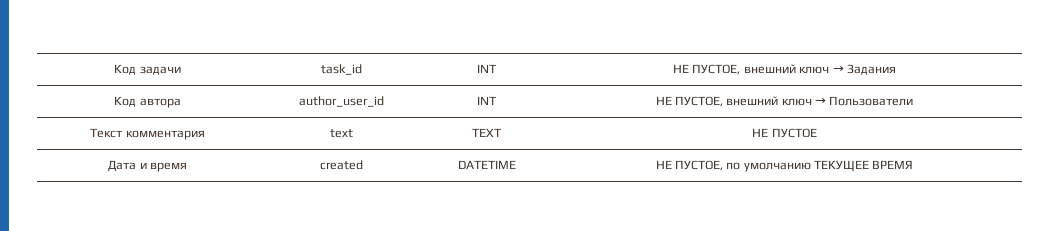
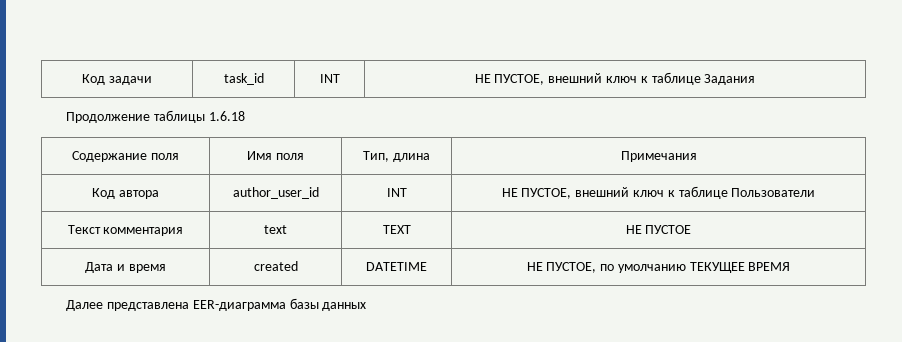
[832,66,844,73] → -> [640,72,701,85] к таблице
(896, 69) none -> [66,110,245,123] [72,151,179,162] [247,151,304,160] [363,151,430,162] [620,151,697,162] // Продолжение таблицы 1.6.18 // Содержание поля | Имя поля | Тип, длина | Примечания
[815,98,827,105] → -> [667,186,728,199] к таблице
(914, 164) none -> [66,298,367,311] // Далее представлена EER-диаграмма базы данных

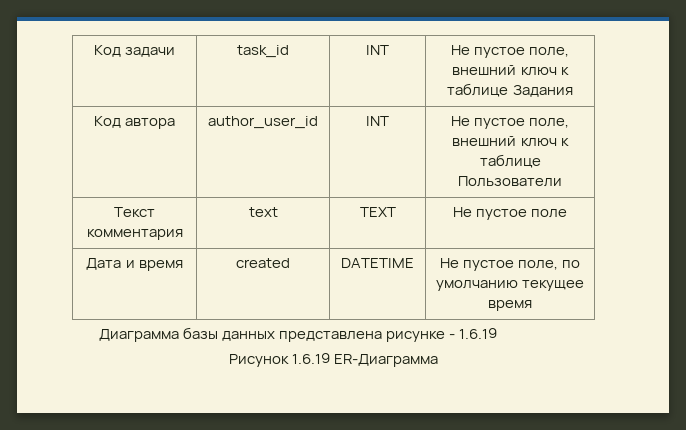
[474,74,545,85] НЕ ПУСТОЕ, -> [450,45,570,58] Не пустое поле,
[66,110,245,123] [72,151,179,162] [247,151,304,160] [363,151,430,162] [620,151,697,162] // Продолжение таблицы 1.6.18 // Содержание поля | Имя поля | Тип, длина | Примечания -> (573, 91) none
[501,188,572,199] НЕ ПУСТОЕ, -> [450,116,570,129] Не пустое поле,
[625,225,692,234] НЕ ПУСТОЕ -> [452,207,568,220] Не пустое поле
[526,262,791,273] [66,298,367,311] НЕ ПУСТОЕ, по умолчанию ТЕКУЩЕЕ ВРЕМЯ // Далее представлена EER-диаграмма базы данных -> [439,258,581,271] [435,280,585,291] [488,300,532,311] [98,327,497,342] [228,353,439,367] Не пустое поле, по умолчанию текущее время // Диаграмма базы данных представлена рисунке - 1.6.19 // Рисунок 1.6.19 ER-Диаграмма

